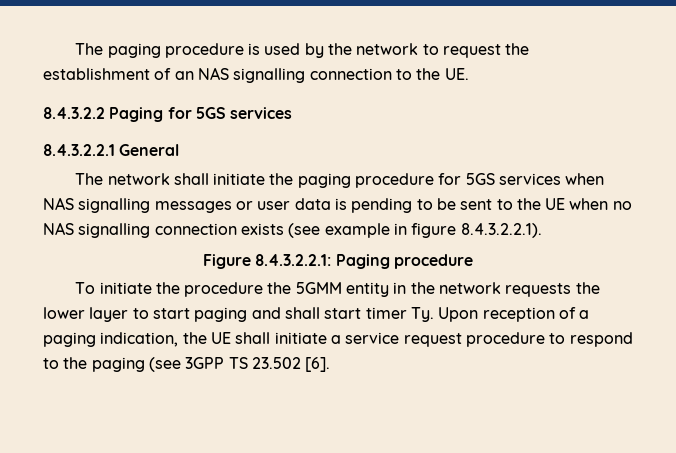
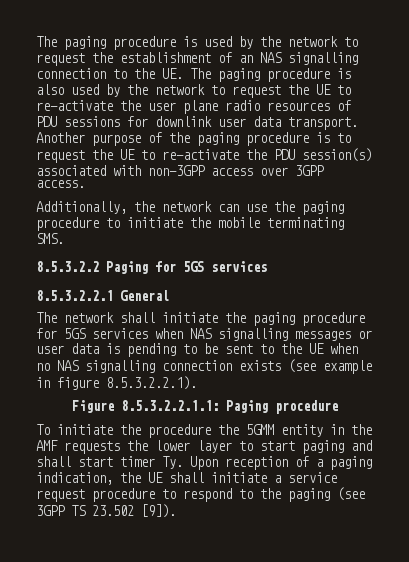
[43,107,105,119] // 8.4.3.2.2 -> [190,68,351,82] [36,84,351,98] [36,100,351,114] [36,116,358,130] [36,132,351,146] [36,148,372,163] [36,165,324,176] [36,180,85,188] [36,201,344,215] [36,217,344,231] [36,233,64,244] [36,261,99,272] The paging procedure is also used by the network to request the UE to re-activate the user plane radio resources of PDU sessions for downlink user data transport. Another purpose of the paging procedure is to request the UE to re-activate the PDU session(s) associated with non-3GPP access over 3GPP access. // Additionally, the network can use the paging procedure to initiate the mobile terminating SMS. // 8.5.3.2.2
[43,144,115,156] 8.4.3.2.2.1 -> [36,290,113,301] 8.5.3.2.2.1
[460,223,542,238] 8.4.3.2.2.1). -> [106,376,197,390] 8.5.3.2.2.1).
[255,254,332,266] 8.4.3.2.2.1: -> [120,400,219,411] 8.5.3.2.2.1.1:
[439,282,502,294] network -> [36,440,58,451] AMF
[305,357,331,372] [6]. -> [141,504,176,518] [9]).

